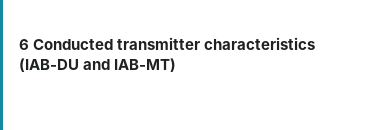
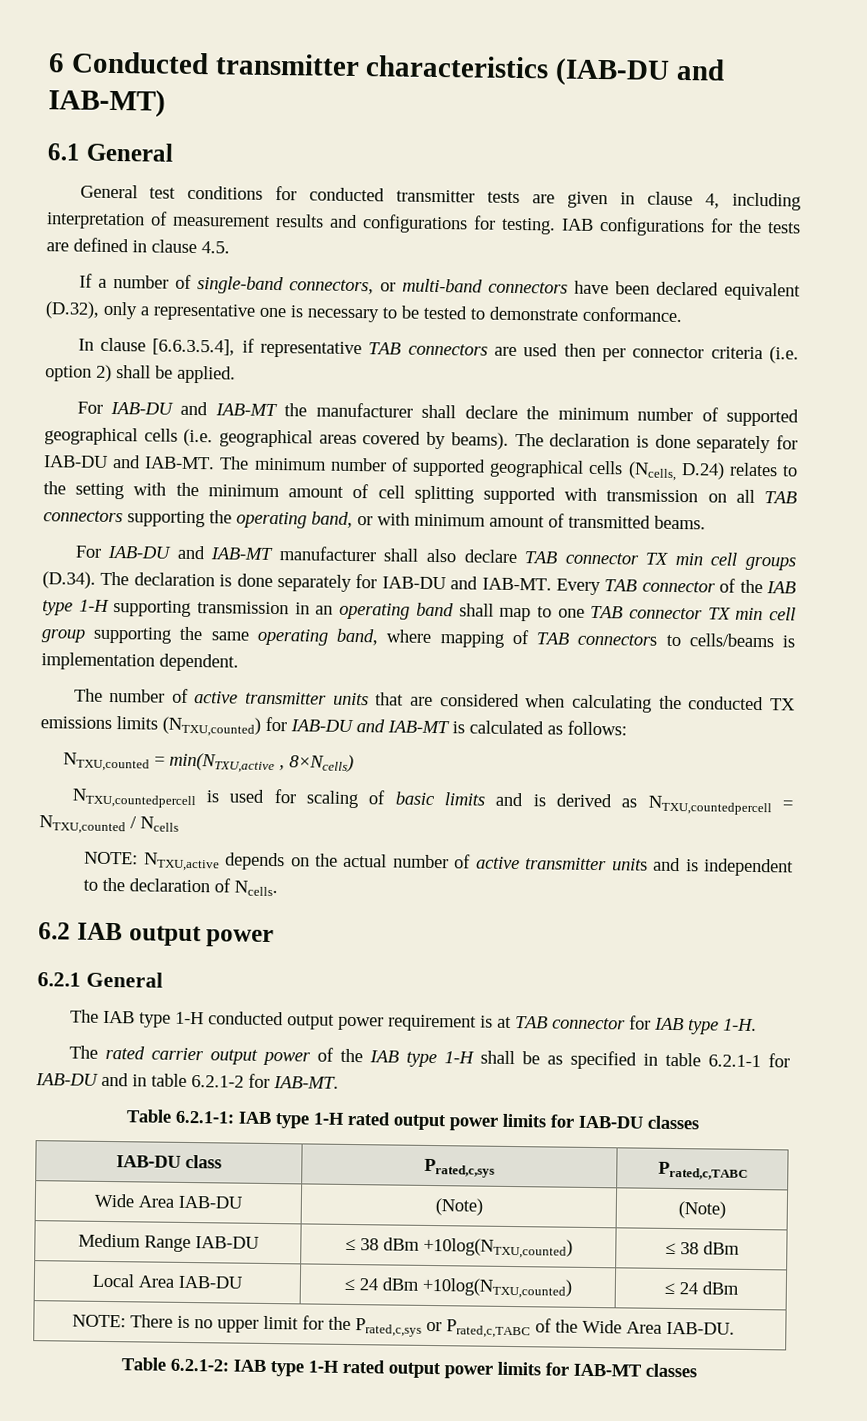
(177, 65) none -> [47,142,174,162] [79,184,801,211] [46,211,801,237] [46,237,230,254] [78,273,802,301] [45,301,683,323] [77,337,799,364] [45,364,236,384] [76,401,799,427] [44,427,798,454] [43,455,799,481] [43,481,797,505] [43,510,706,530] [74,545,797,571] [42,571,796,596] [42,599,796,622] [41,626,796,648] [41,652,239,672] [73,688,796,713] [40,716,627,737] [62,752,354,774] [71,788,793,816] [39,815,179,835] [84,851,794,877] [83,877,279,897] [38,922,275,948] [37,971,163,988] [69,1009,757,1035] [68,1045,790,1070] [35,1072,339,1089] [125,1109,699,1131] [116,1154,222,1169] [424,1158,495,1178] [657,1161,748,1180] [94,1193,242,1209] [434,1198,483,1216] [677,1201,726,1219] [77,1233,259,1253] [344,1237,573,1259] [664,1241,740,1255] [92,1273,242,1289] [343,1277,572,1299] [663,1281,739,1295] [71,1314,735,1339] [121,1357,697,1379] // 6.1 General // General test conditions for conducted transmitter tests are given in clause 4, including interpretation of measurement results and configurations for testing. IAB configurations for the tests are defined in clause 4.5. // If a number of single-band connectors, or multi-band connectors have been declared equivalent (D.32), only a representative one is necessary to be tested to demonstrate conformance. // In clause [6.6.3.5.4], if representative TAB connectors are used then per connector criteria (i.e. option 2) shall be applied. // For IAB-DU and IAB-MT the manufacturer shall declare the minimum number of supported geographical cells (i.e. geographical areas covered by beams). The declaration is done separately for IAB-DU and IAB-MT. The minimum number of supported geographical cells (Ncells, D.24) relates to the setting with the minimum amount of cell splitting supported with transmission on all TAB connectors supporting the operating band, or with minimum amount of transmitted beams. // For IAB-DU and IAB-MT manufacturer shall also declare TAB connector TX min cell groups (D.34). The declaration is done separately for IAB-DU and IAB-MT. Every TAB connector of the IAB type 1-H supporting transmission in an operating band shall map to one TAB connector TX min cell group supporting the same operating band, where mapping of TAB connectors to cells/beams is implementation dependent. // The number of active transmitter units that are considered when calculating the conducted TX emissions limits (NTXU,counted) for IAB-DU and IAB-MT is calculated as follows: // NTXU,counted = min(NTXU,active , 8×Ncells) // NTXU,countedpercell is used for scaling of basic limits and is derived as NTXU,countedpercell = NTXU,counted / Ncells // NOTE: NTXU,active depends on the actual number of active transmitter units and is independent to the declaration of Ncells. // 6.2 IAB output power // 6.2.1 General // The IAB type 1-H conducted output power requirement is at TAB connector for IAB type 1-H. // The rated carrier output power of the IAB type 1-H shall be as specified in table 6.2.1-1 for IAB-DU and in table 6.2.1-2 for IAB-MT. // Table 6.2.1-1: IAB type 1-H rated output power limits for IAB-DU classes // IAB-DU class | Prated,c,sys | Prated,c,TABC // Wide Area IAB-DU | (Note) | (Note) // Medium Range IAB-DU | ≤ 38 dBm +10log(NTXU,counted) | ≤ 38 dBm // Local Area IAB-DU | ≤ 24 dBm +10log(NTXU,counted) | ≤ 24 dBm // NOTE: There is no upper limit for the Prated,c,sys or Prated,c,TABC of the Wide Area IAB-DU. // Table 6.2.1-2: IAB type 1-H rated output power limits for IAB-MT classes

